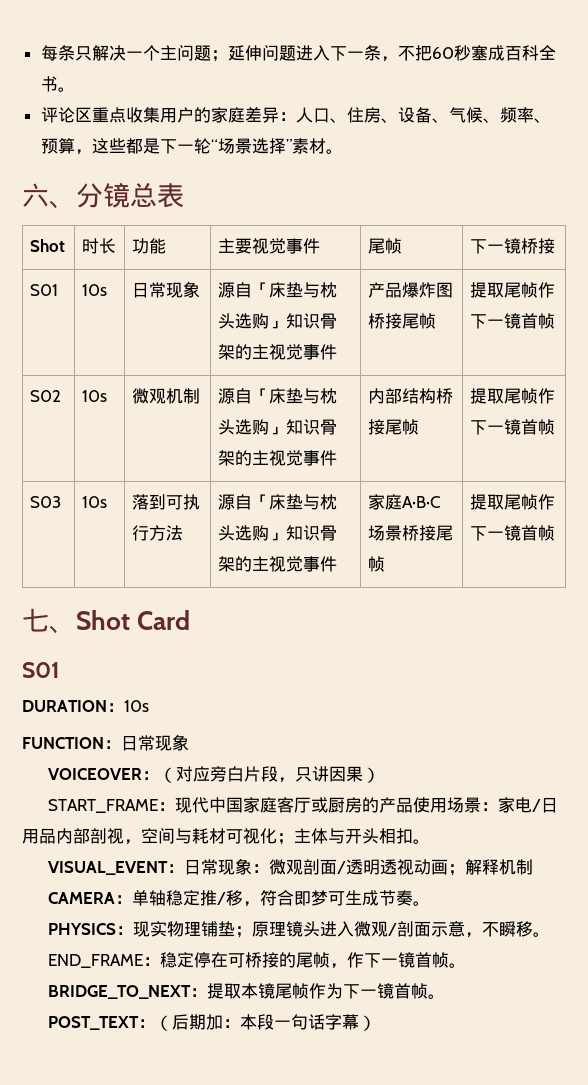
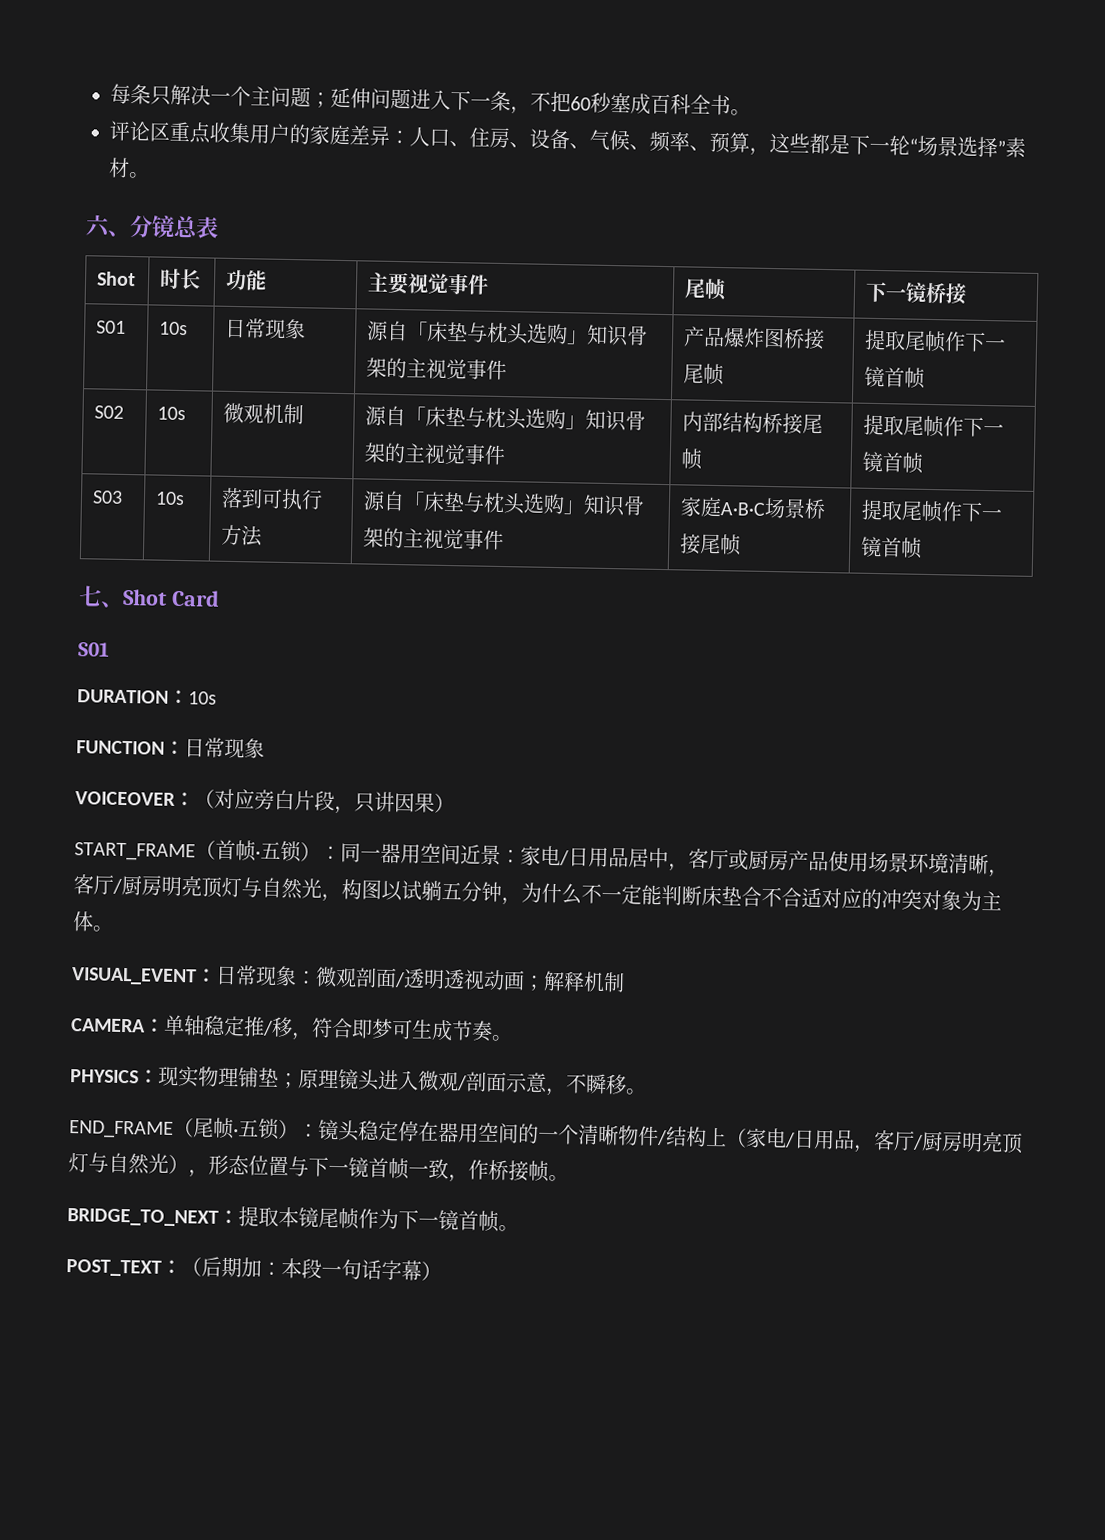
[157,797,464,813] ：现代中国家庭客厅或厨房的产品使用场 -> [195,839,481,865] （首帧·五锁）：同一器用空间近
[56,828,413,845] 内部剖视，空间与耗材可视化；主体与开头相扣 -> [628,847,1009,878] [73,874,1002,912] [72,911,94,932] 居中，客厅或厨房产品使用场景环境清晰，客厅/厨房明亮顶灯与自然光，构图以试躺五分钟，为什么不一定能判断床垫合不合适对应的冲突对象为主体
[142,952,432,969] ：稳定停在可桥接的尾帧，作下一镜首 -> [173,1117,1024,1154] [68,1152,529,1183] （尾帧·五锁）：镜头稳定停在器用空间的一个清晰物件/结构上（家电/日用品，客厅/厨房明亮顶灯与自然光），形态位置与下一镜首帧一致，作桥接

